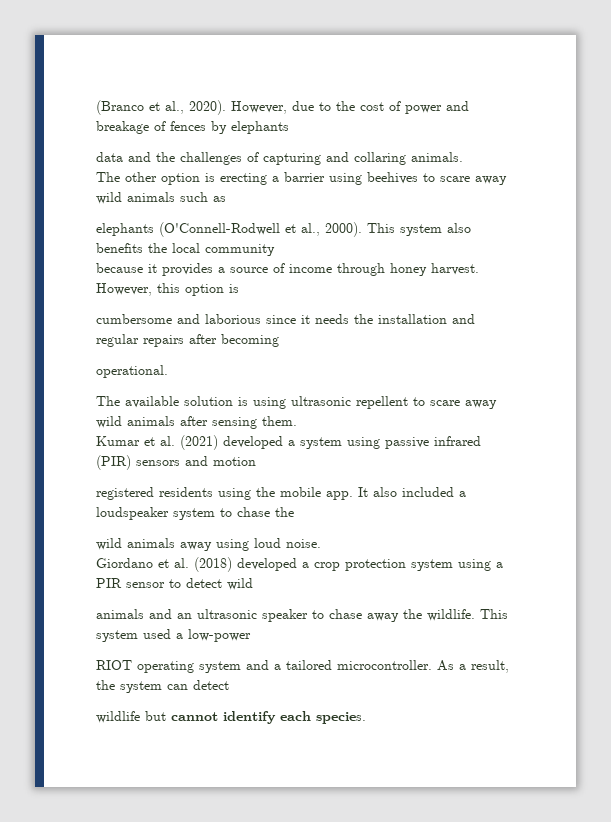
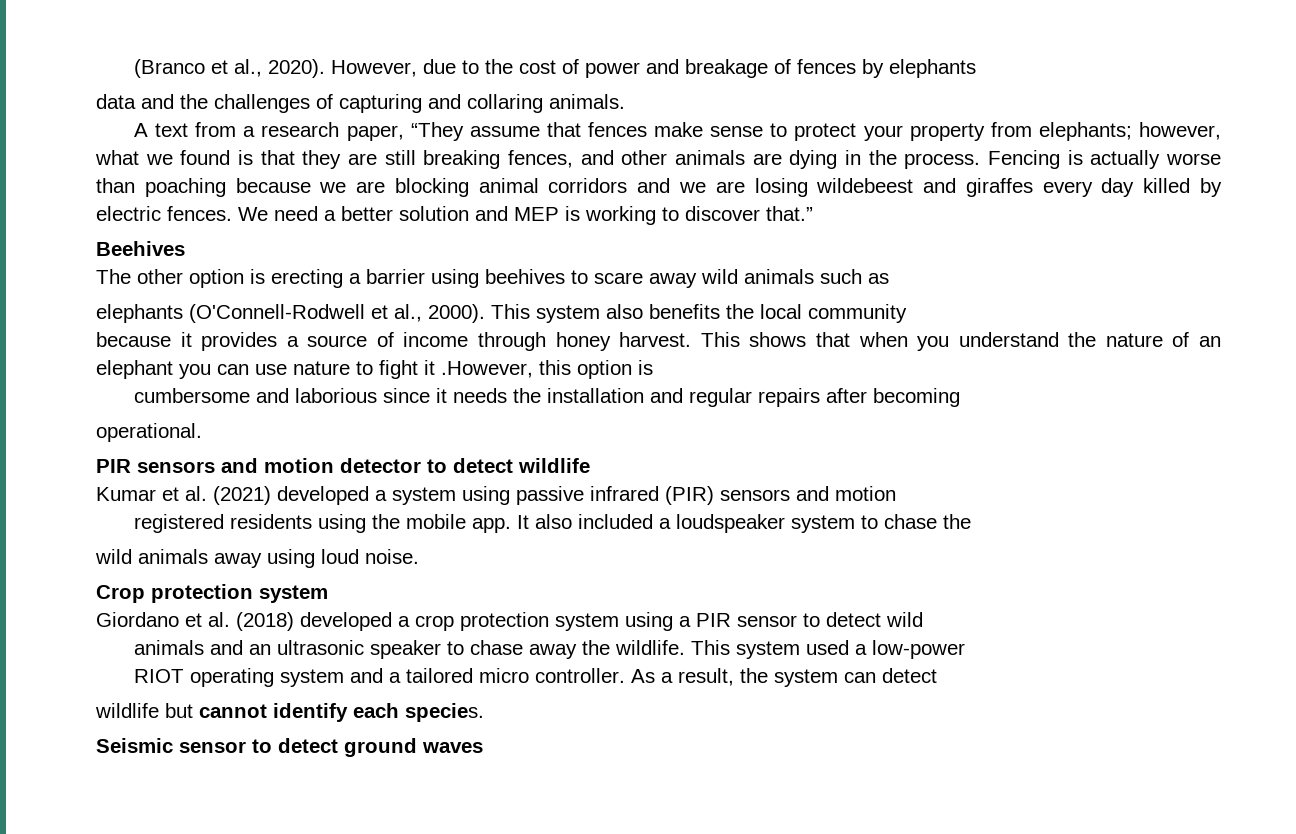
(463, 157) none -> [134,122,1222,141] [95,150,1221,169] [96,178,1223,197] [96,206,813,225] [96,241,185,256] // A text from a research paper, “They assume that fences make sense to protect your property from elephants; however, what we found is that they are still breaking fences, and other animals are dying in the process. Fencing is actually worse than poaching because we are blocking animal corridors and we are losing wildebeest and giraffes every day killed by electric fences. We need a better solution and MEP is working to discover that.” // Beehives
[96,283,152,296] However, -> [700,332,1221,351] [96,360,533,379] This shows that when you understand the nature of an elephant you can use nature to fight it .However,
[96,396,497,409] [96,416,297,429] The available solution is using ultrasonic repellent to scare away wild animals after sensing them. -> [96,458,590,473] PIR sensors and motion detector to detect wildlife
(321, 543) none -> [96,584,328,603] // Crop protection system
[337,660,432,670] microcontroller. -> [479,668,626,683] micro controller.
(366, 718) none -> [96,738,483,757] // Seismic sensor to detect ground waves

